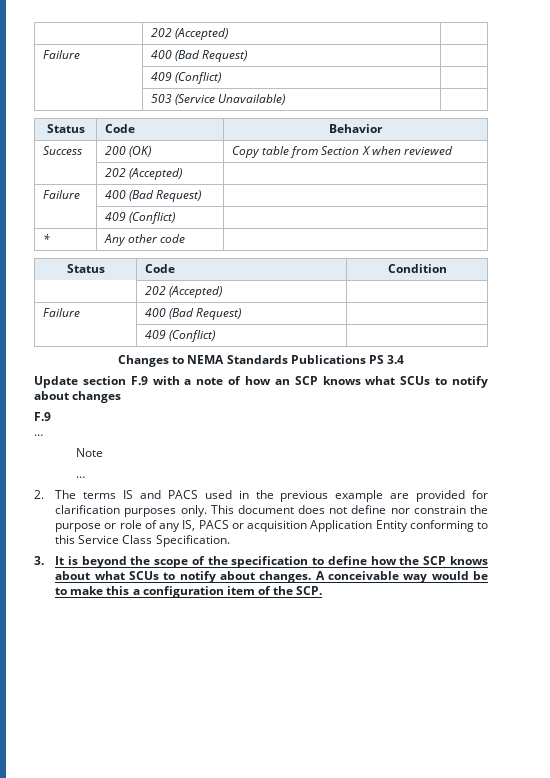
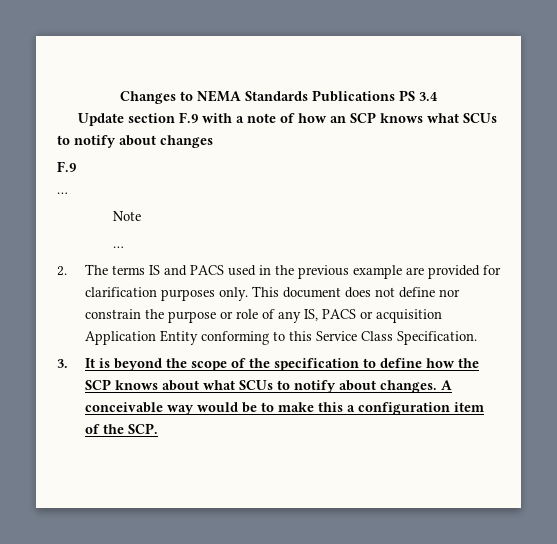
[151,28,229,40] [43,50,81,59] [151,50,248,62] [151,72,222,84] [151,94,286,105] [46,124,85,133] [105,124,136,133] [329,124,383,133] [43,146,83,155] [105,146,152,157] [232,146,453,158] [105,168,183,180] [43,190,81,199] [105,190,202,202] [105,212,176,224] [43,234,51,243] [104,234,186,246] [66,264,105,273] [145,264,176,273] [387,264,447,273] [145,286,223,298] [43,308,81,317] [145,308,242,320] [145,330,216,342] | 202 (Accepted) | // Failure | 400 (Bad Request) | // | 409 (Conflict) | // | 503 (Service Unavailable) | // Status | Code | Behavior // Success | 200 (OK) | Copy table from Section X when reviewed // | 202 (Accepted) | // Failure | 400 (Bad Request) | // | 409 (Conflict) | // * | Any other code | // Status | Code | Condition // | 202 (Accepted) | // Failure | 400 (Bad Request) | // | 409 (Conflict) | // -> (120, 97) none

